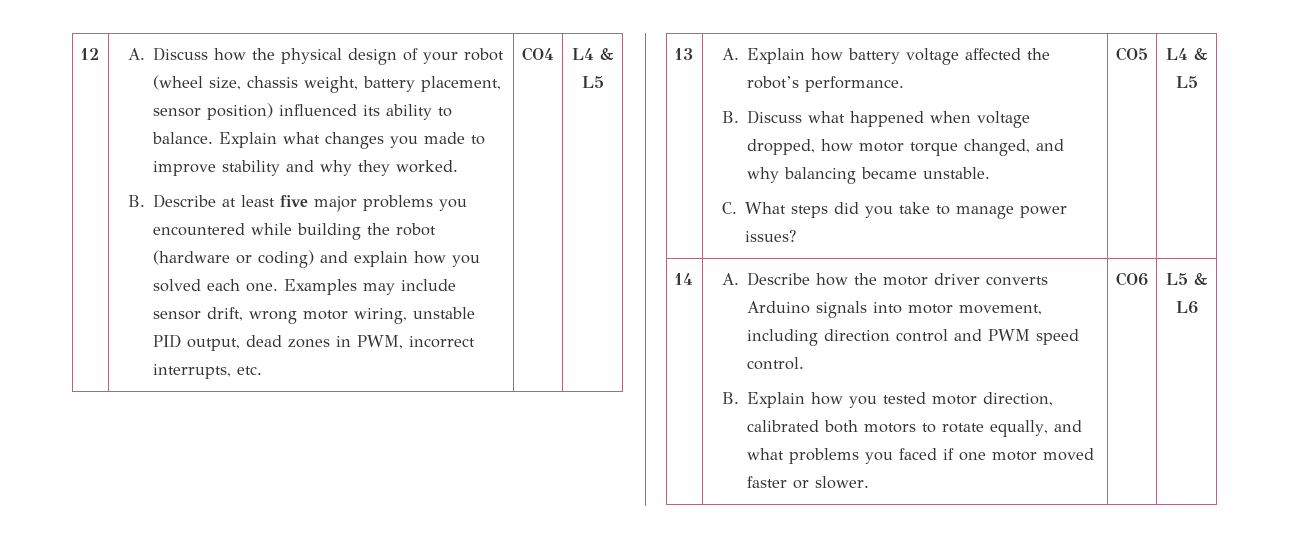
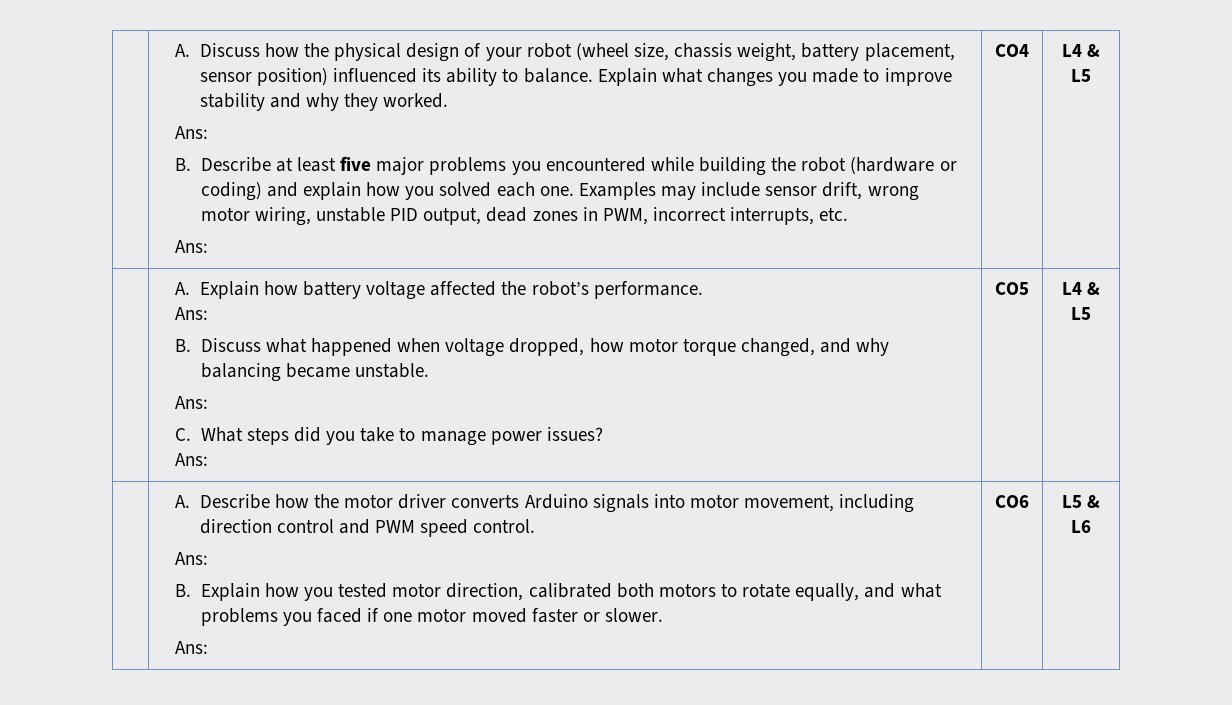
[80,48,100,60] 12 -> (175, 50) none
(458, 166) none -> [175,126,209,139] // Ans:
(262, 370) none -> [175,240,209,253] // Ans:
[674,48,694,60] 13 -> (1091, 75) none
(904, 84) none -> [175,307,209,320] // Ans:
(990, 173) none -> [175,396,209,409] // Ans:
(796, 236) none -> [175,453,209,466] // Ans:
[674,273,694,285] 14 -> (1091, 313) none
(804, 363) none -> [175,552,209,565] // Ans:
(869, 482) none -> [175,641,209,654] // Ans:

